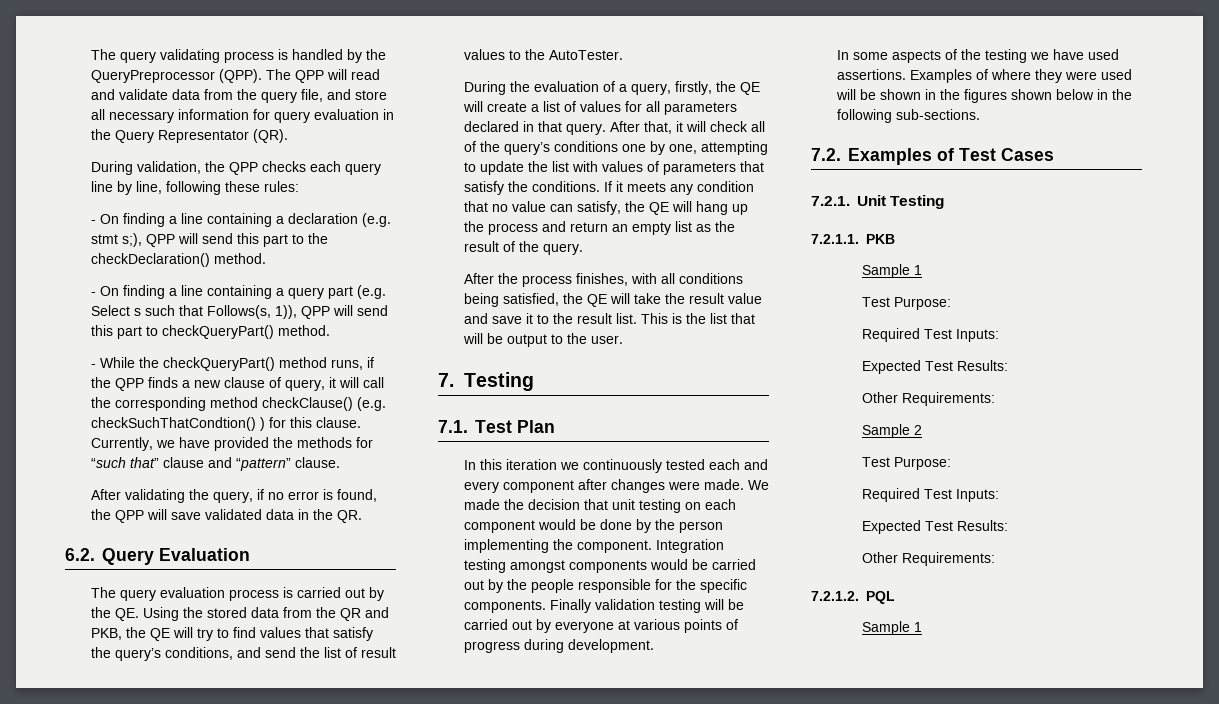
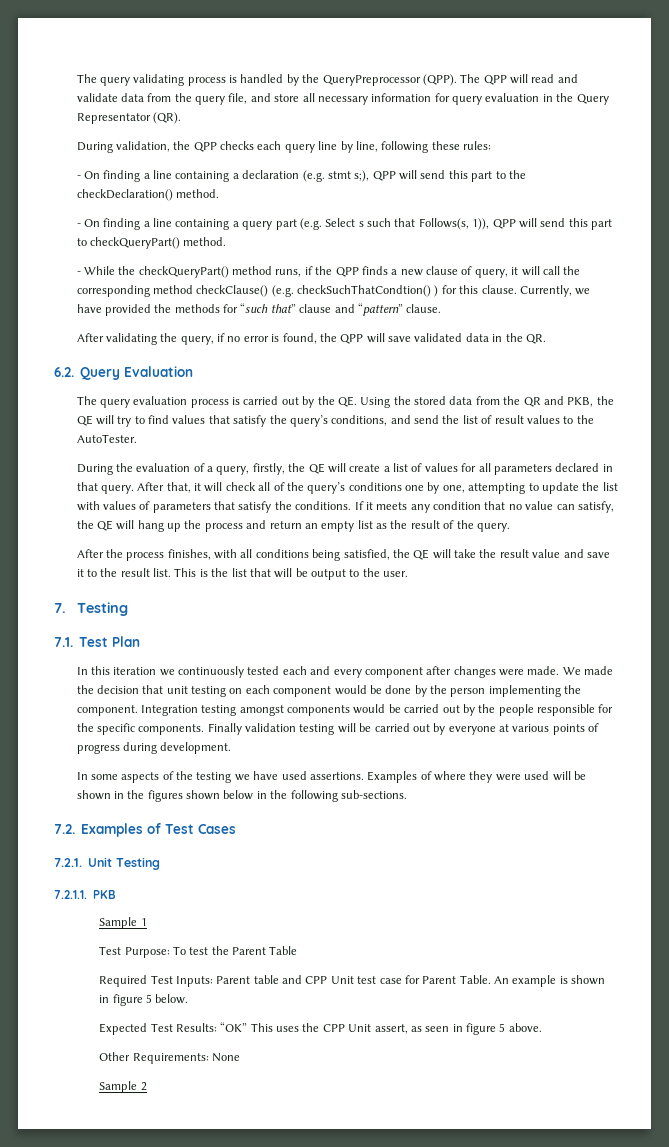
[862,328,1000,342] [862,360,1009,374] [862,392,996,406] // Required Test Inputs: // Expected Test Results: // Other Requirements: -> [172,946,298,955] [99,975,606,987] [99,994,189,1006] [99,1022,542,1035] [99,1052,240,1064] To test the Parent Table // Required Test Inputs: Parent table and CPP Unit test case for Parent Table. An example is shown in figure 5 below. // Expected Test Results: “OK” This uses the CPP Unit assert, as seen in figure 5 above. // Other Requirements: None
[862,457,952,470] [862,488,1000,502] [862,520,1009,534] [862,552,996,566] [811,591,895,604] [862,621,923,635] // Test Purpose: // Required Test Inputs: // Expected Test Results: // Other Requirements: // 7.2.1.2. PQL // Sample 1 -> (147, 1086) none

